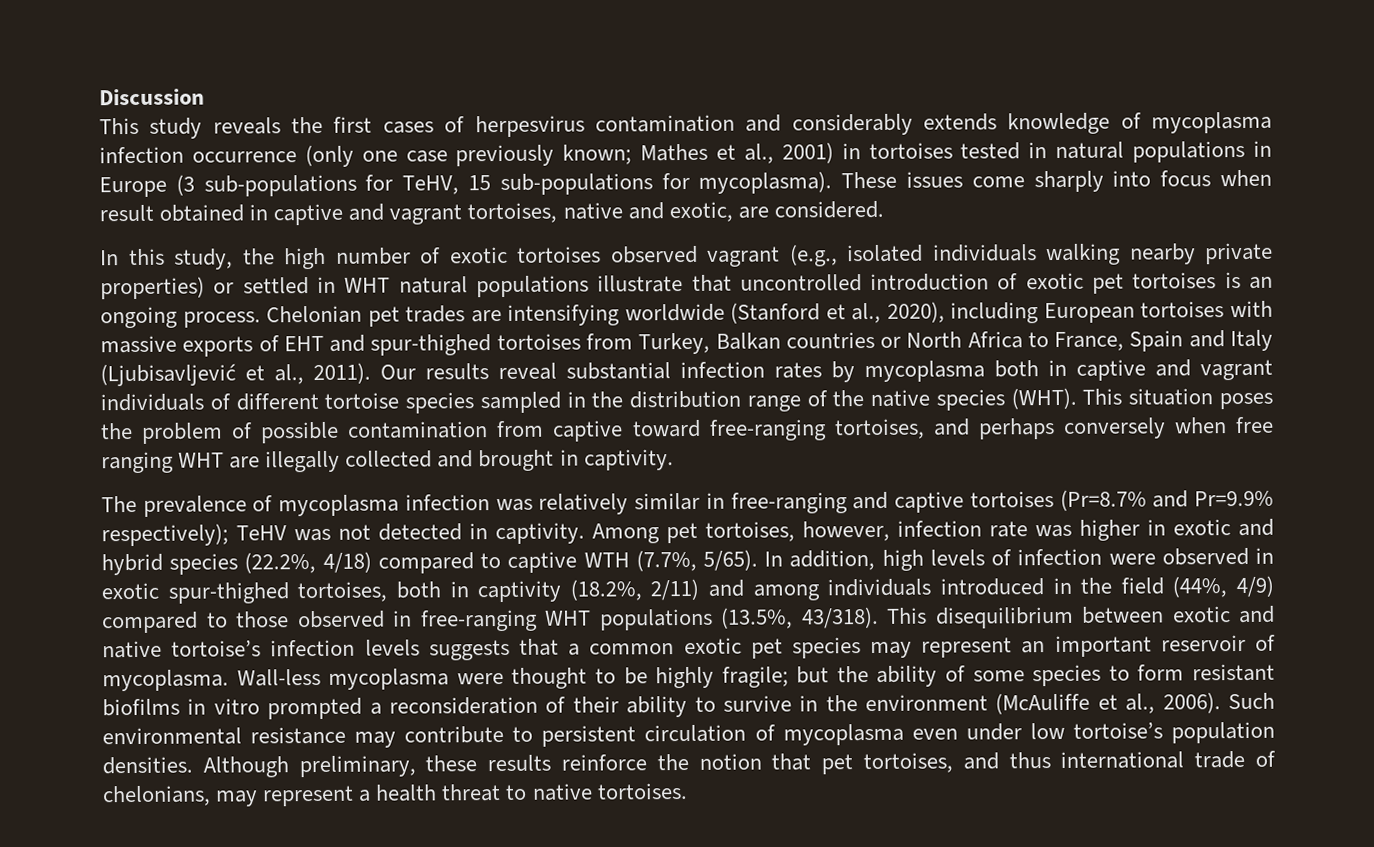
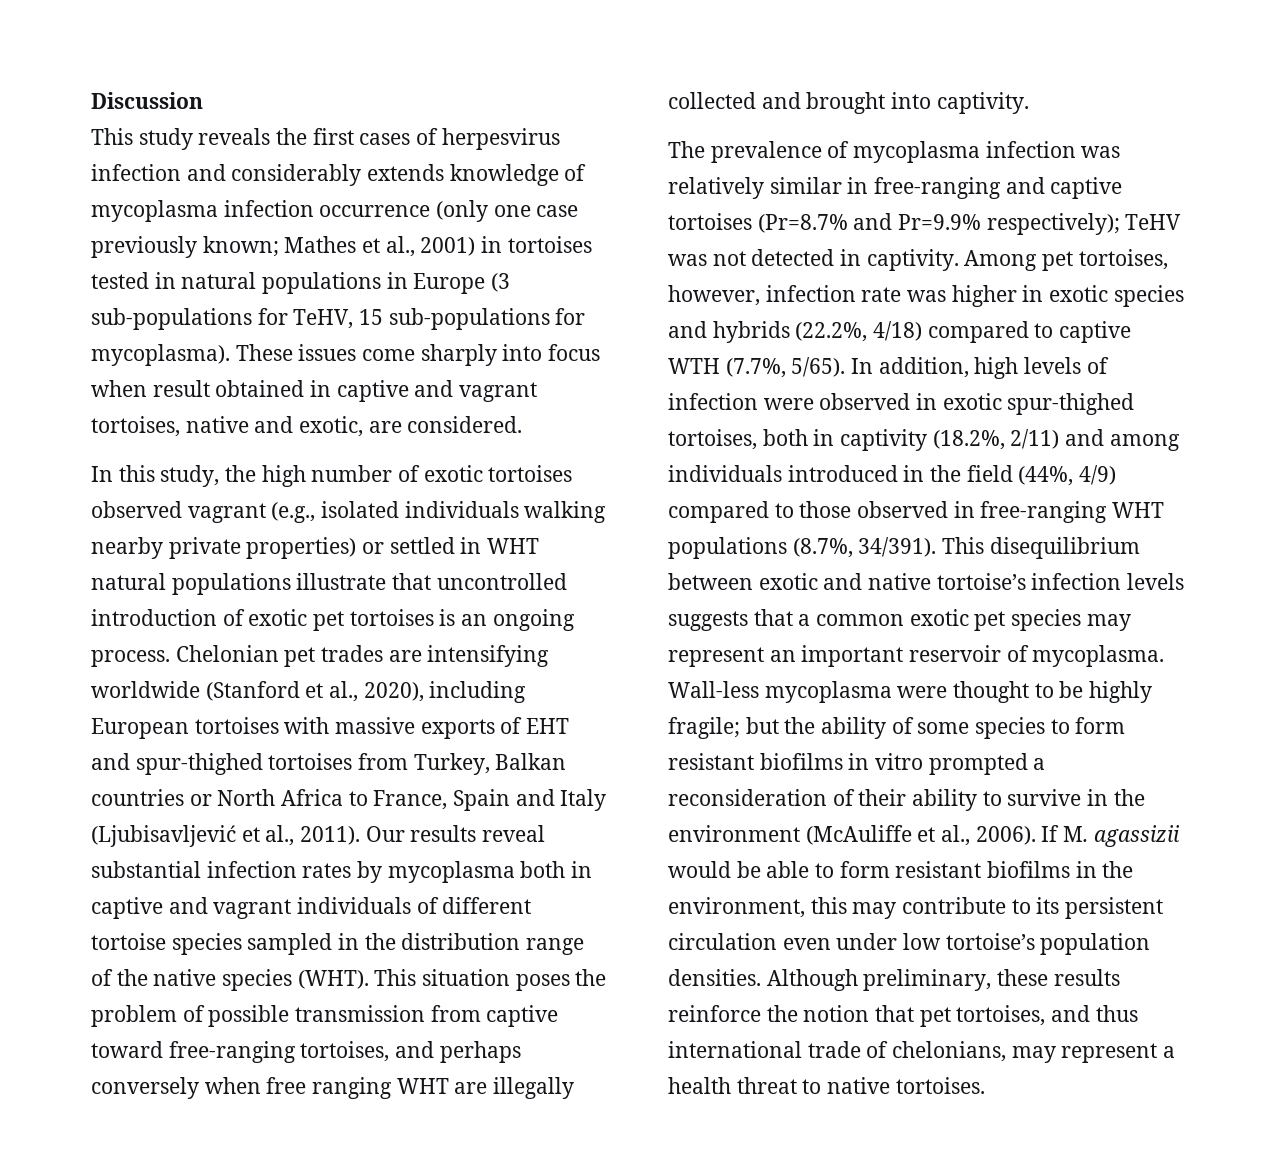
[594,114,735,133] contamination -> [91,164,181,181] infection
[347,421,489,439] contamination -> [295,1005,426,1022] transmission
[559,449,579,466] in -> [891,92,932,109] into
[1238,518,1274,537] [101,553,239,576] and hybrid species -> [1113,285,1184,307] [668,321,790,343] species and hybrids
[720,606,879,629] (13.5%, 43/318). -> [792,537,937,558] (8.7%, 34/391).
[1228,692,1276,710] [102,726,347,746] Such environmental resistance -> [1041,825,1180,847] [668,861,1134,878] [668,897,847,918] If M. agassizii would be able to form resistant biofilms in the environment, this
(534, 734) none -> [1036,897,1060,914] its
[754,723,904,746] of mycoplasma -> (777, 941) none

